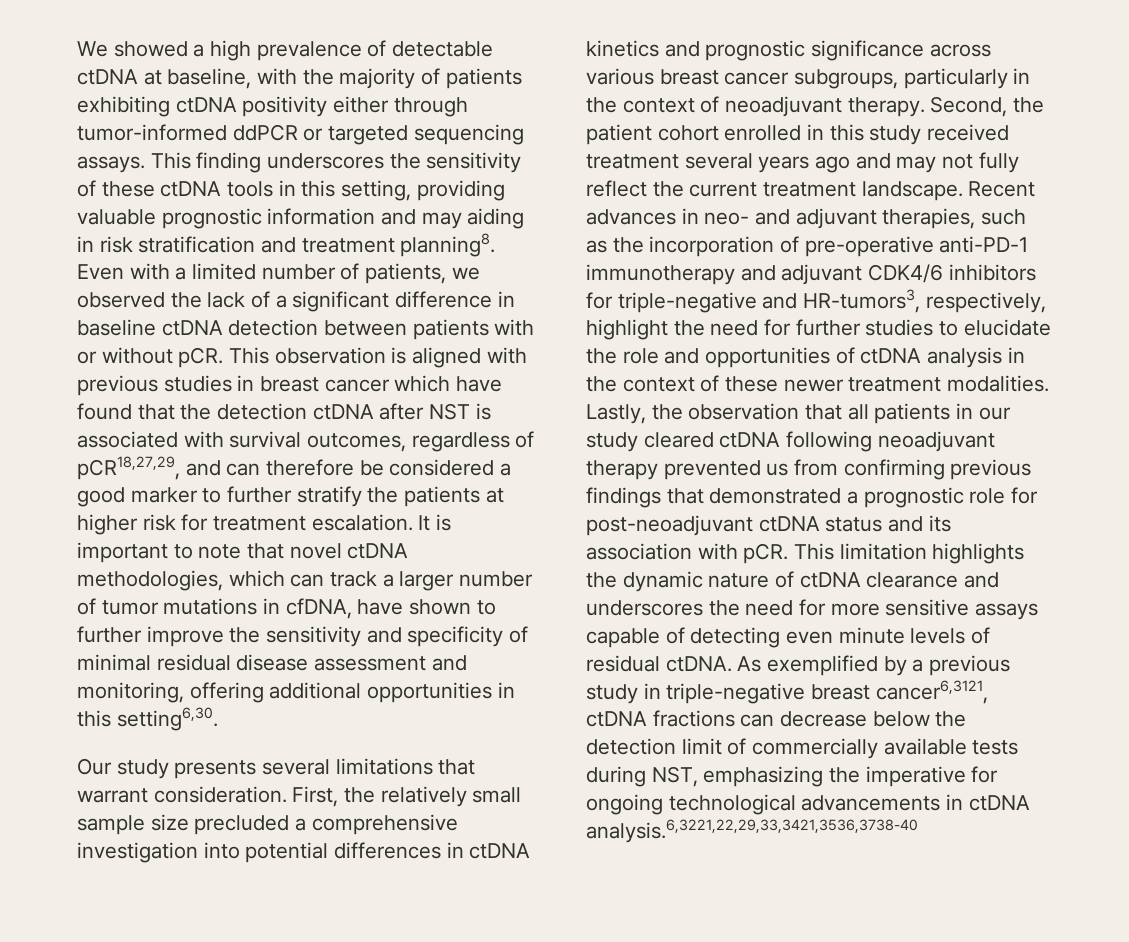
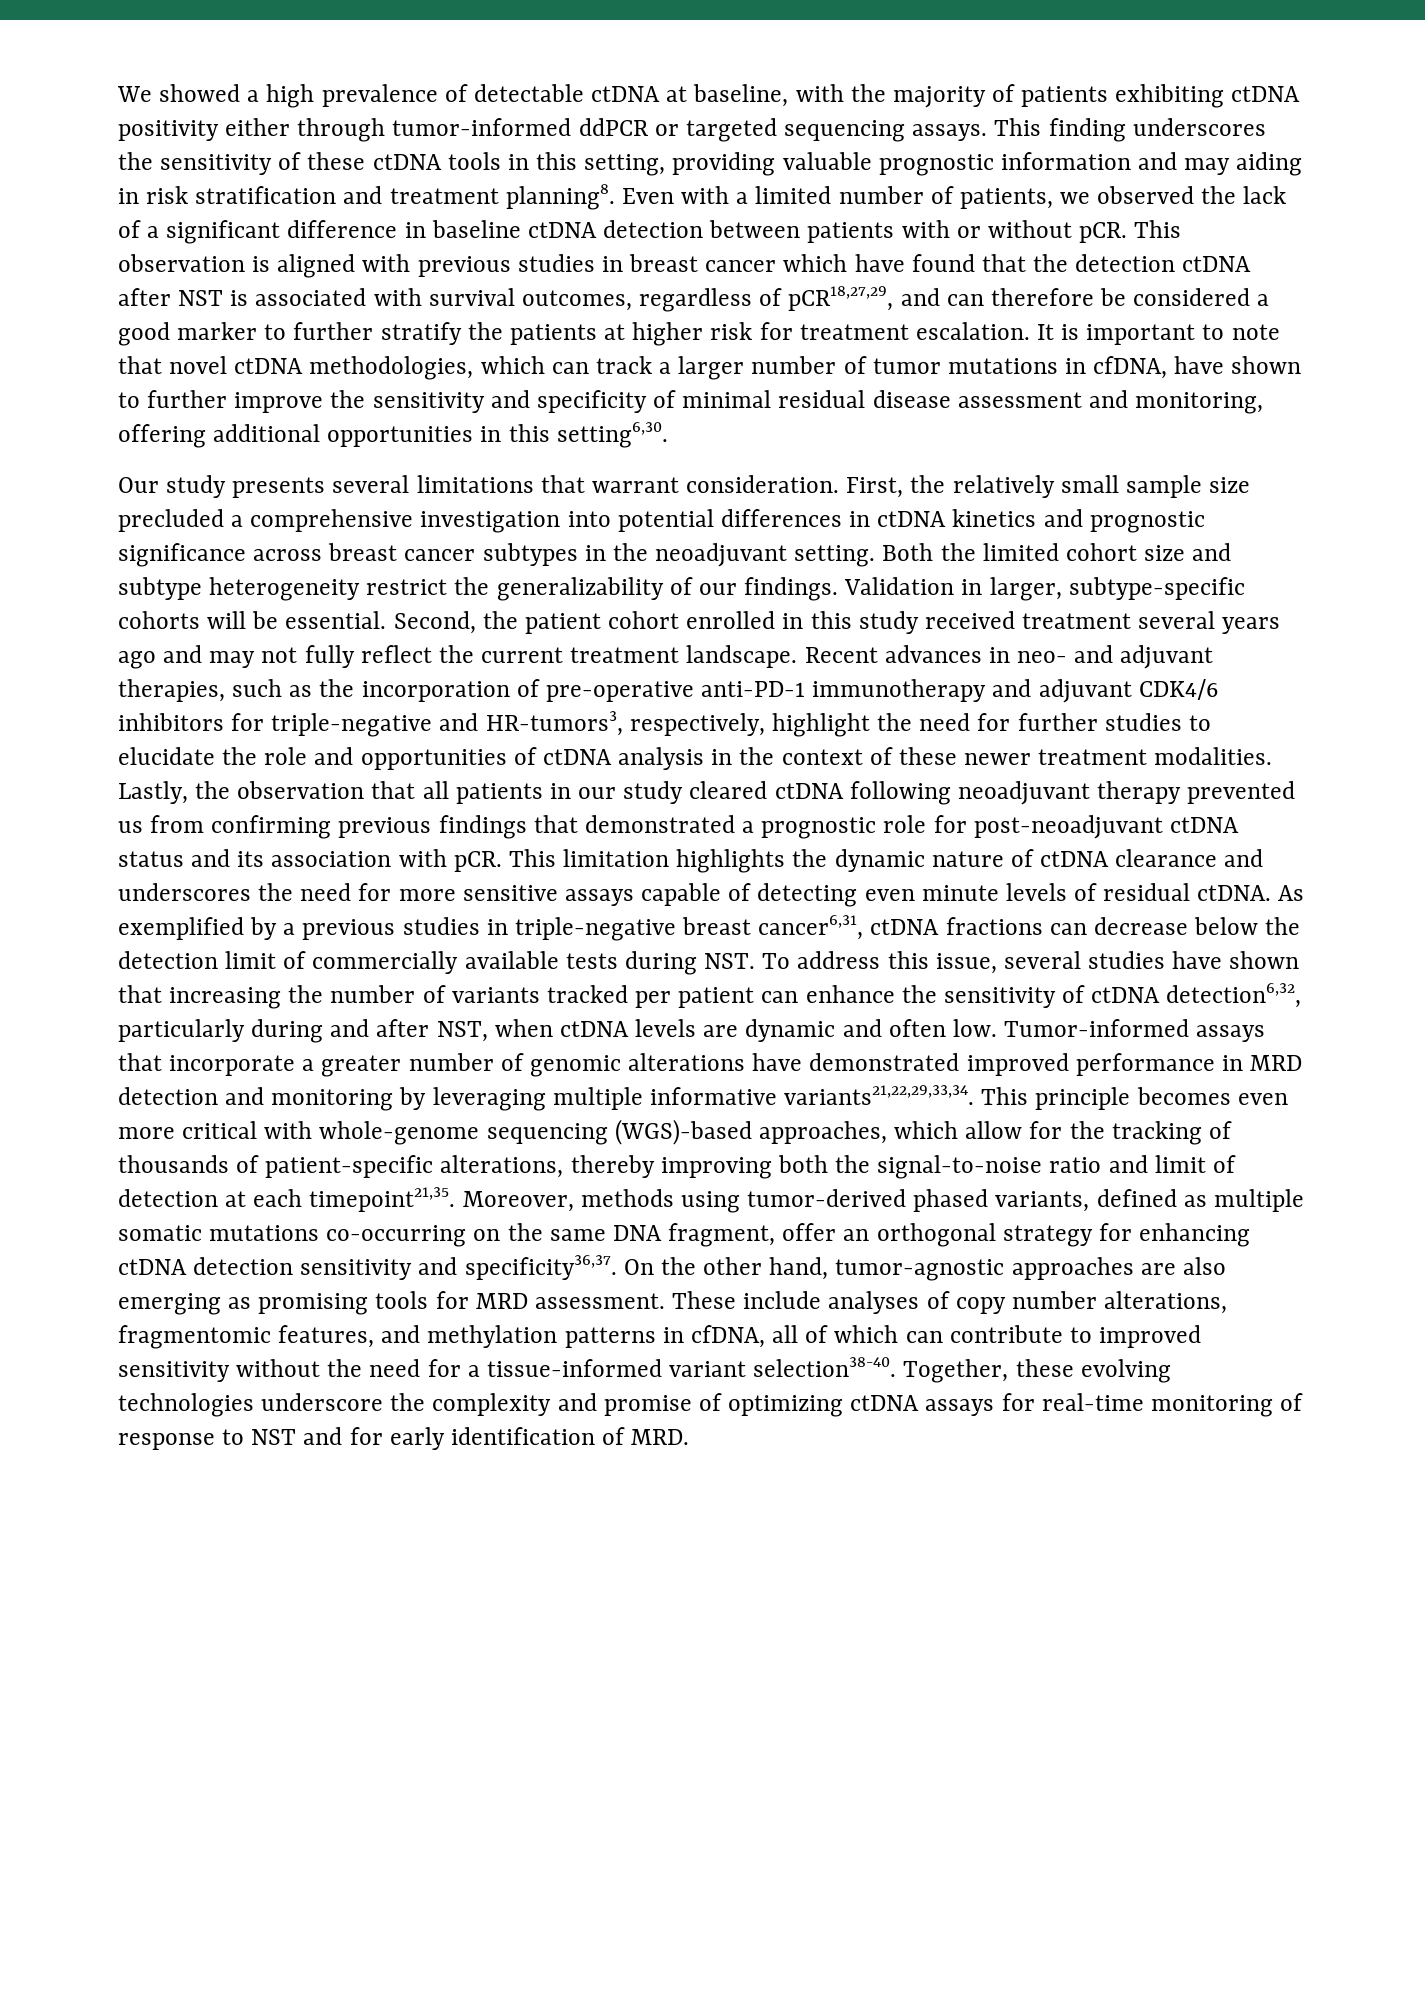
[586,68,1031,89] [586,96,925,117] various breast cancer subgroups, particularly in the context of neoadjuvant therapy. -> [328,543,1232,567] [118,577,1245,601] [118,611,387,629] breast cancer subtypes in the neoadjuvant setting. Both the limited cohort size and subtype heterogeneity restrict the generalizability of our findings. Validation in larger, subtype-specific cohorts will be essential.
[586,684,638,704] study -> [402,917,480,935] studies
[875,680,988,704] cancer6,3121, -> [758,915,864,940] cancer6,31,
[651,766,999,787] [586,794,1030,815] [586,819,918,843] NST, emphasizing the imperative for ongoing technological advancements in ctDNA analysis.6,3221,22,29,33,3421,3536,3738-40 -> [704,951,1300,974] [118,983,1302,1009] [118,1019,1266,1043] [118,1053,1303,1077] [118,1085,1288,1111] [118,1119,1232,1145] [118,1155,1236,1179] [118,1187,1304,1213] [118,1223,1251,1247] [118,1255,1226,1281] [118,1291,1228,1315] [118,1325,1202,1349] [118,1357,1171,1383] [118,1393,1304,1417] [118,1427,690,1450] NST. To address this issue, several studies have shown that increasing the number of variants tracked per patient can enhance the sensitivity of ctDNA detection6,32, particularly during and after NST, when ctDNA levels are dynamic and often low. Tumor-informed assays that incorporate a greater number of genomic alterations have demonstrated improved performance in MRD detection and monitoring by leveraging multiple informative variants21,22,29,33,34. This principle becomes even more critical with whole-genome sequencing (WGS)-based approaches, which allow for the tracking of thousands of patient-specific alterations, thereby improving both the signal-to-noise ratio and limit of detection at each timepoint21,35. Moreover, methods using tumor-derived phased variants, defined as multiple somatic mutations co-occurring on the same DNA fragment, offer an orthogonal strategy for enhancing ctDNA detection sensitivity and specificity36,37. On the other hand, tumor-agnostic approaches are also emerging as promising tools for MRD assessment. These include analyses of copy number alterations, fragmentomic features, and methylation patterns in cfDNA, all of which can contribute to improved sensitivity without the need for a tissue-informed variant selection38-40. Together, these evolving technologies underscore the complexity and promise of optimizing ctDNA assays for real-time monitoring of response to NST and for early identification of MRD.

